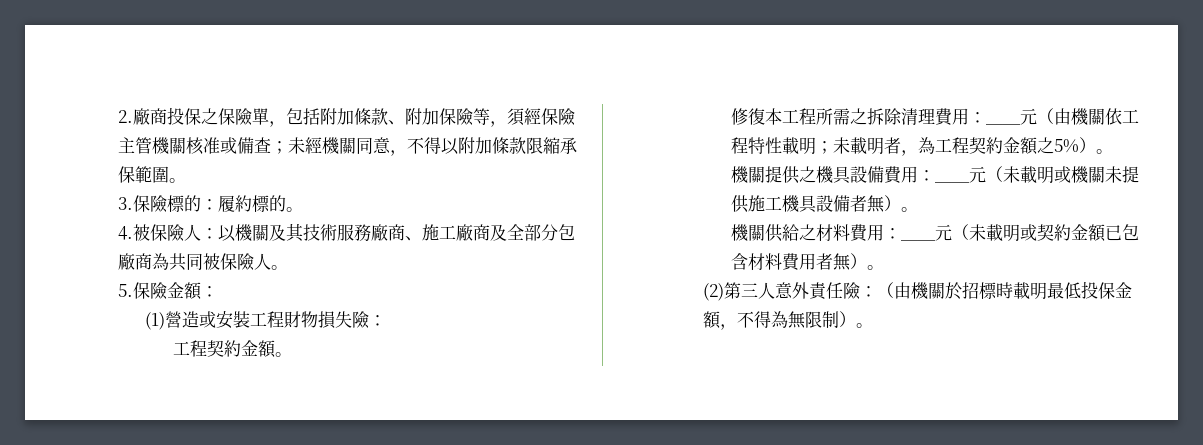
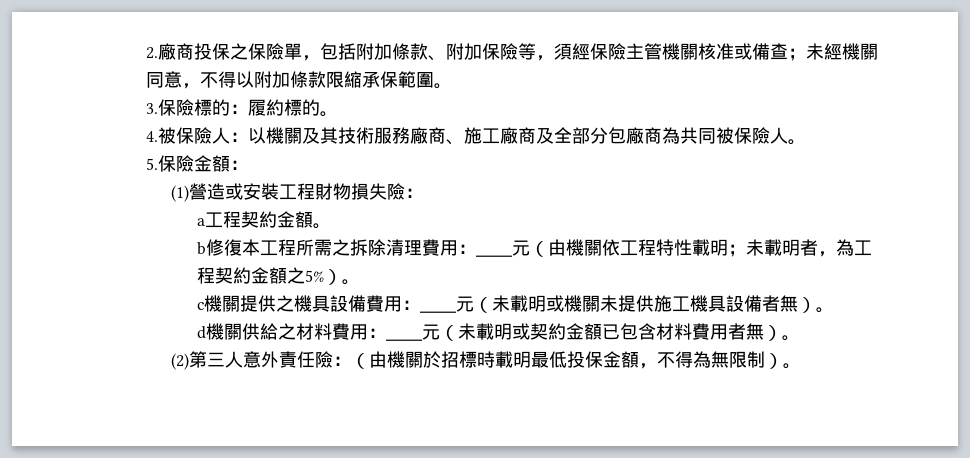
(387, 320) none -> [196,218,205,226] a
(293, 354) none -> [196,242,206,255] b
(1114, 151) none -> [196,302,204,310] c
(919, 209) none -> [196,326,206,339] d

